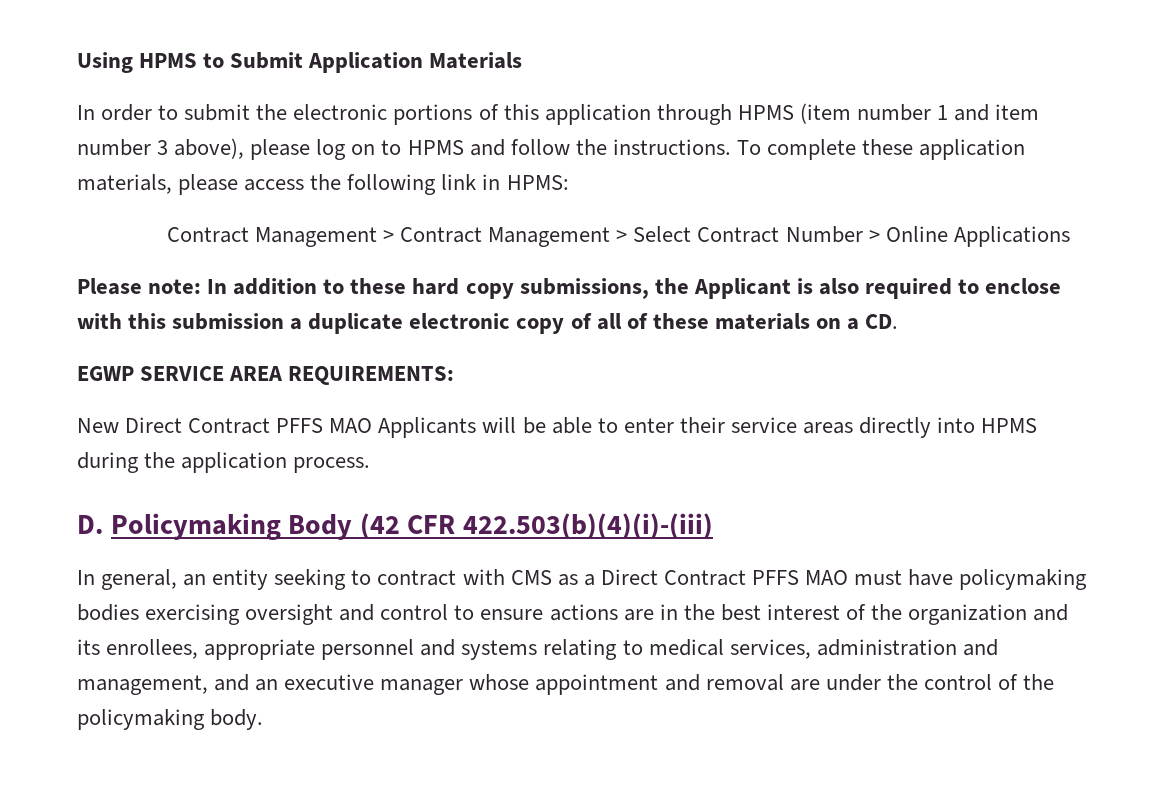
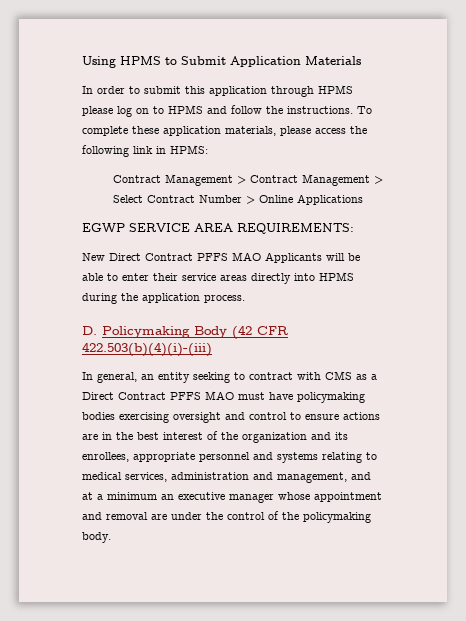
[256,103,1040,125] [77,138,245,159] the electronic portions of this application through HPMS (item number 1 and item number 3 above), -> [185,85,353,97] this application through HPMS
[77,278,1062,299] [77,313,899,334] // Please note: In addition to these hard copy submissions, the Applicant is also required to enclose with this submission a duplicate electronic copy of all of these materials on a CD. -> (363, 199) none
(250, 682) none -> [82,492,157,500] at a minimum

